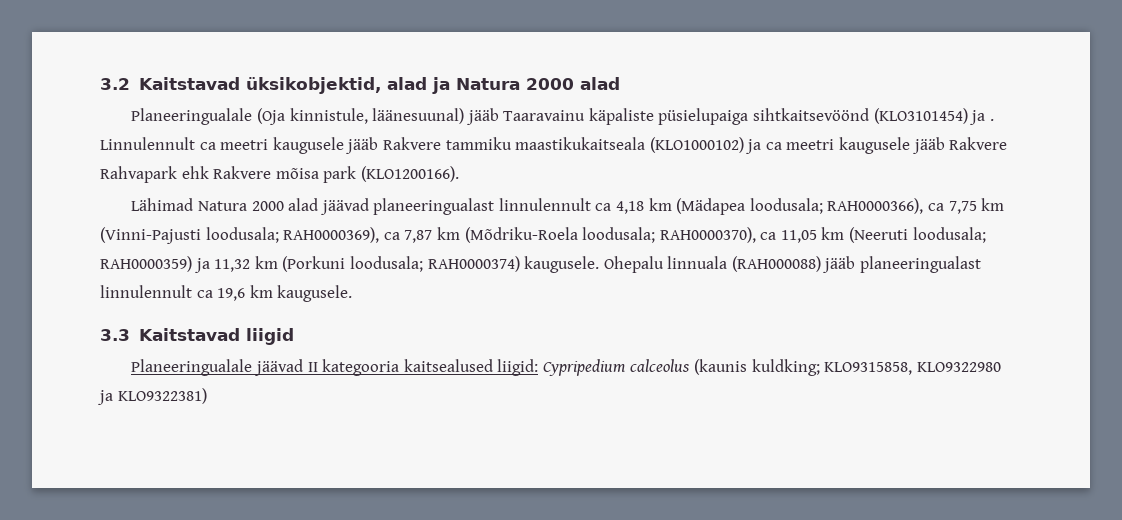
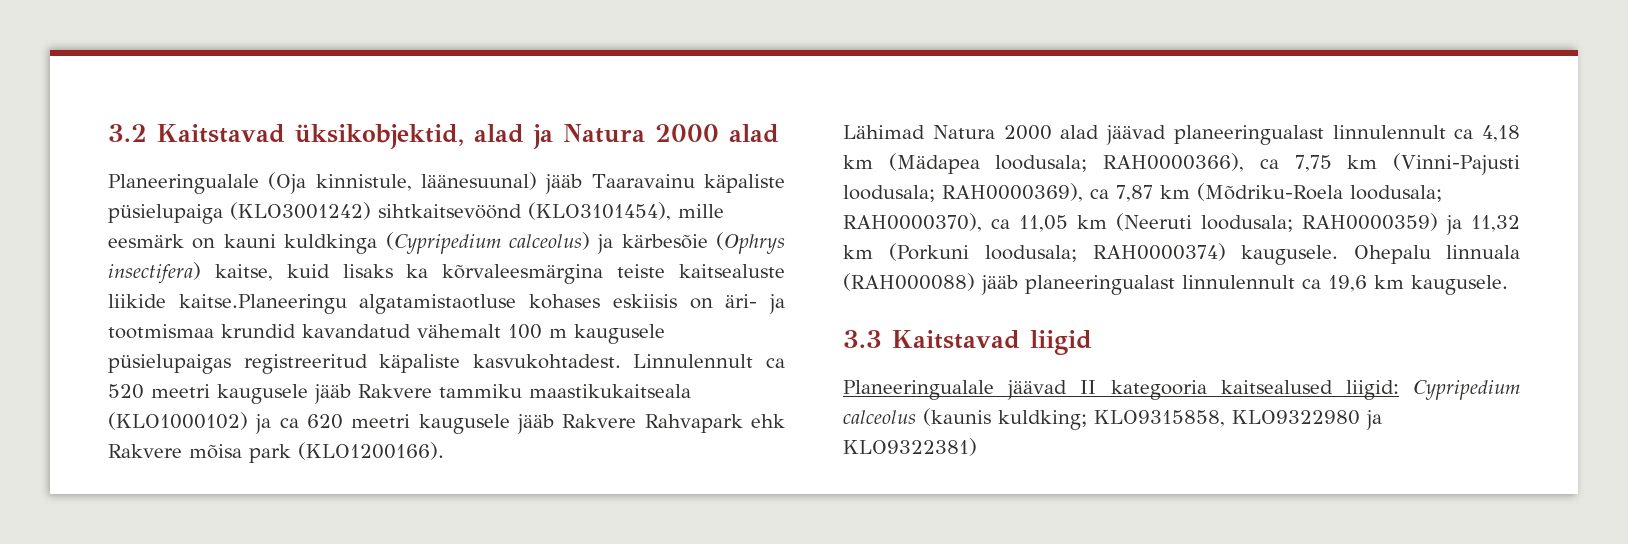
[753,108,994,125] sihtkaitsevöönd (KLO3101454) ja . -> [230,202,724,221] [108,232,785,254] [108,262,785,284] [108,294,785,314] [108,324,665,344] [108,354,621,374] (KLO3001242) sihtkaitsevöönd (KLO3101454), mille eesmärk on kauni kuldkinga (Cypripedium calceolus) ja kärbesõie (Ophrys insectifera) kaitse, kuid lisaks ka kõrvaleesmärgina teiste kaitsealuste liikide kaitse.Planeeringu algatamistaotluse kohases eskiisis on äri- ja tootmismaa krundid kavandatud vähemalt 100 m kaugusele püsielupaigas registreeritud käpaliste kasvukohtadest.
(216, 146) none -> [108,384,144,399] 520
(782, 146) none -> [307,414,343,429] 620

